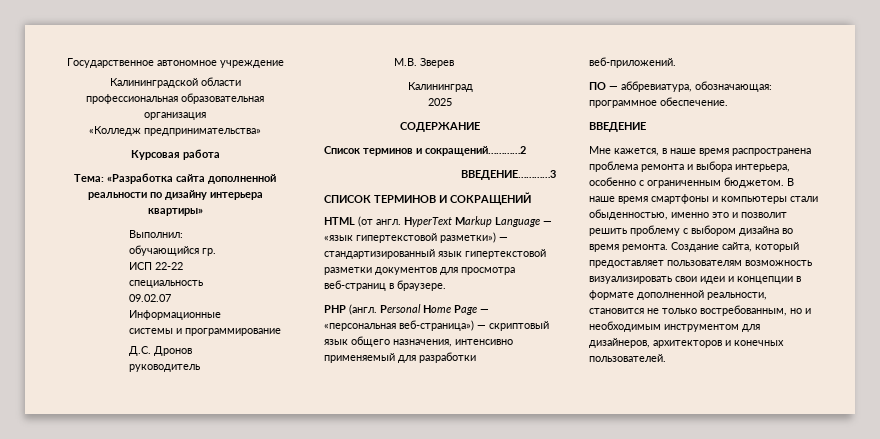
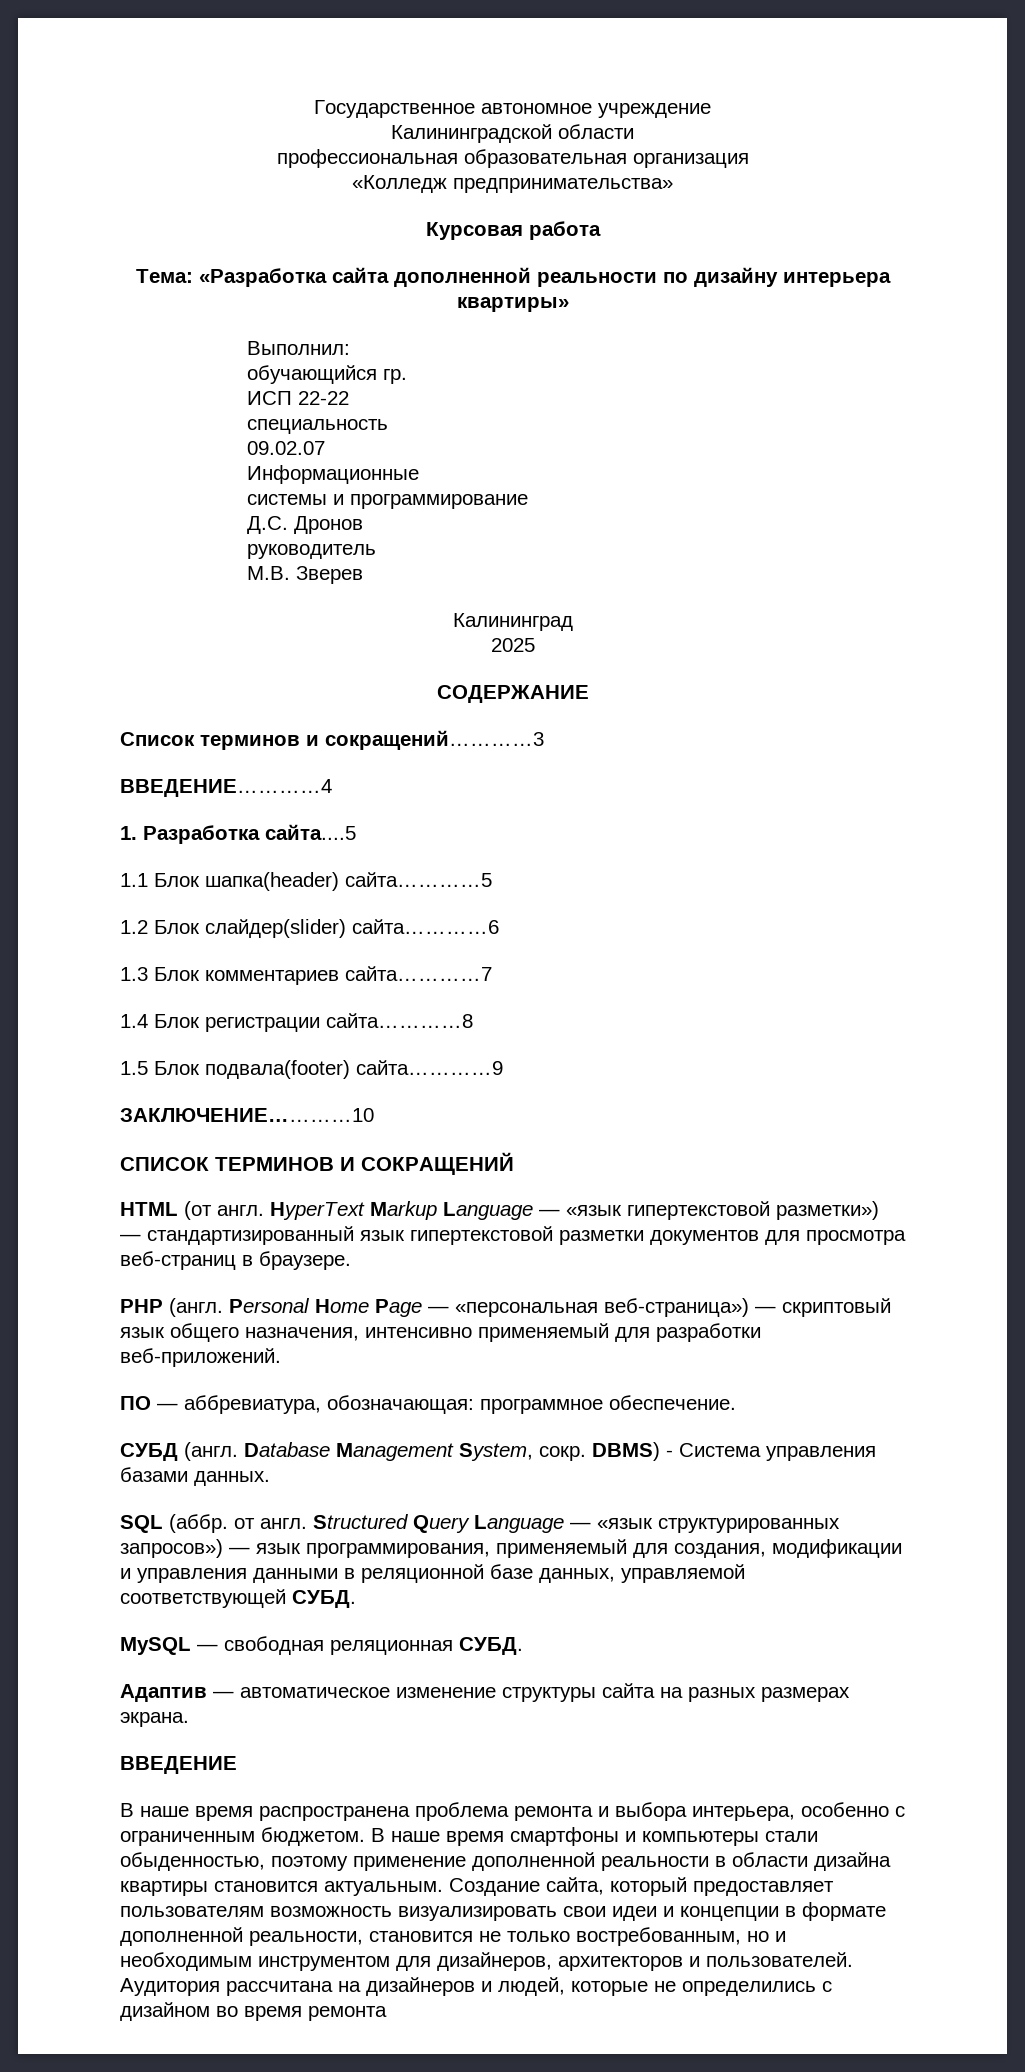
[425,146,526,156] [461,170,556,180] сокращений…………2 // ВВЕДЕНИЕ…………3 -> [325,730,544,750] [120,779,332,797] [120,824,356,844] [120,872,492,891] [120,919,499,938] [120,966,492,985] [120,1013,473,1032] [120,1060,503,1079] [120,1108,374,1122] сокращений…………3 // ВВЕДЕНИЕ…………4 // 1. Разработка сайта....5 // 1.1 Блок шапка(header) сайта…………5 // 1.2 Блок слайдер(slider) сайта…………6 // 1.3 Блок комментариев сайта…………7 // 1.4 Блок регистрации сайта…………8 // 1.5 Блок подвала(footer) сайта…………9 // ЗАКЛЮЧЕНИЕ…………10
[589,122,646,132] [589,146,667,156] ВВЕДЕНИЕ // Мне кажется, в -> [120,1442,876,1461] [120,1467,270,1486] [120,1514,840,1533] [120,1539,902,1558] [120,1564,745,1583] [120,1589,356,1608] [120,1636,523,1655] [120,1683,850,1702] [120,1712,189,1727] [120,1756,237,1774] [120,1803,134,1817] СУБД (англ. Database Management System, сокр. DBMS) - Система управления базами данных. // SQL (аббр. от англ. Structured Query Language — «язык структурированных запросов») — язык программирования, применяемый для создания, модификации и управления данными в реляционной базе данных, управляемой соответствующей СУБД. // MySQL — свободная реляционная СУБД. // Адаптив — автоматическое изменение структуры сайта на разных размерах экрана. // ВВЕДЕНИЕ // В
[671,212,787,218] [589,225,793,236] [589,244,668,252] именно это и позволит решить проблему с выбором дизайна во время ремонта. -> [271,1852,891,1871] [120,1881,443,1896] поэтому применение дополненной реальности в области дизайна квартиры становится актуальным.
[734,340,784,346] [589,354,666,362] конечных пользователей. -> [706,1952,853,1967] [120,1977,832,1996] [120,2002,387,2021] пользователей. Аудитория рассчитана на дизайнеров и людей, которые не определились с дизайном во время ремонта

